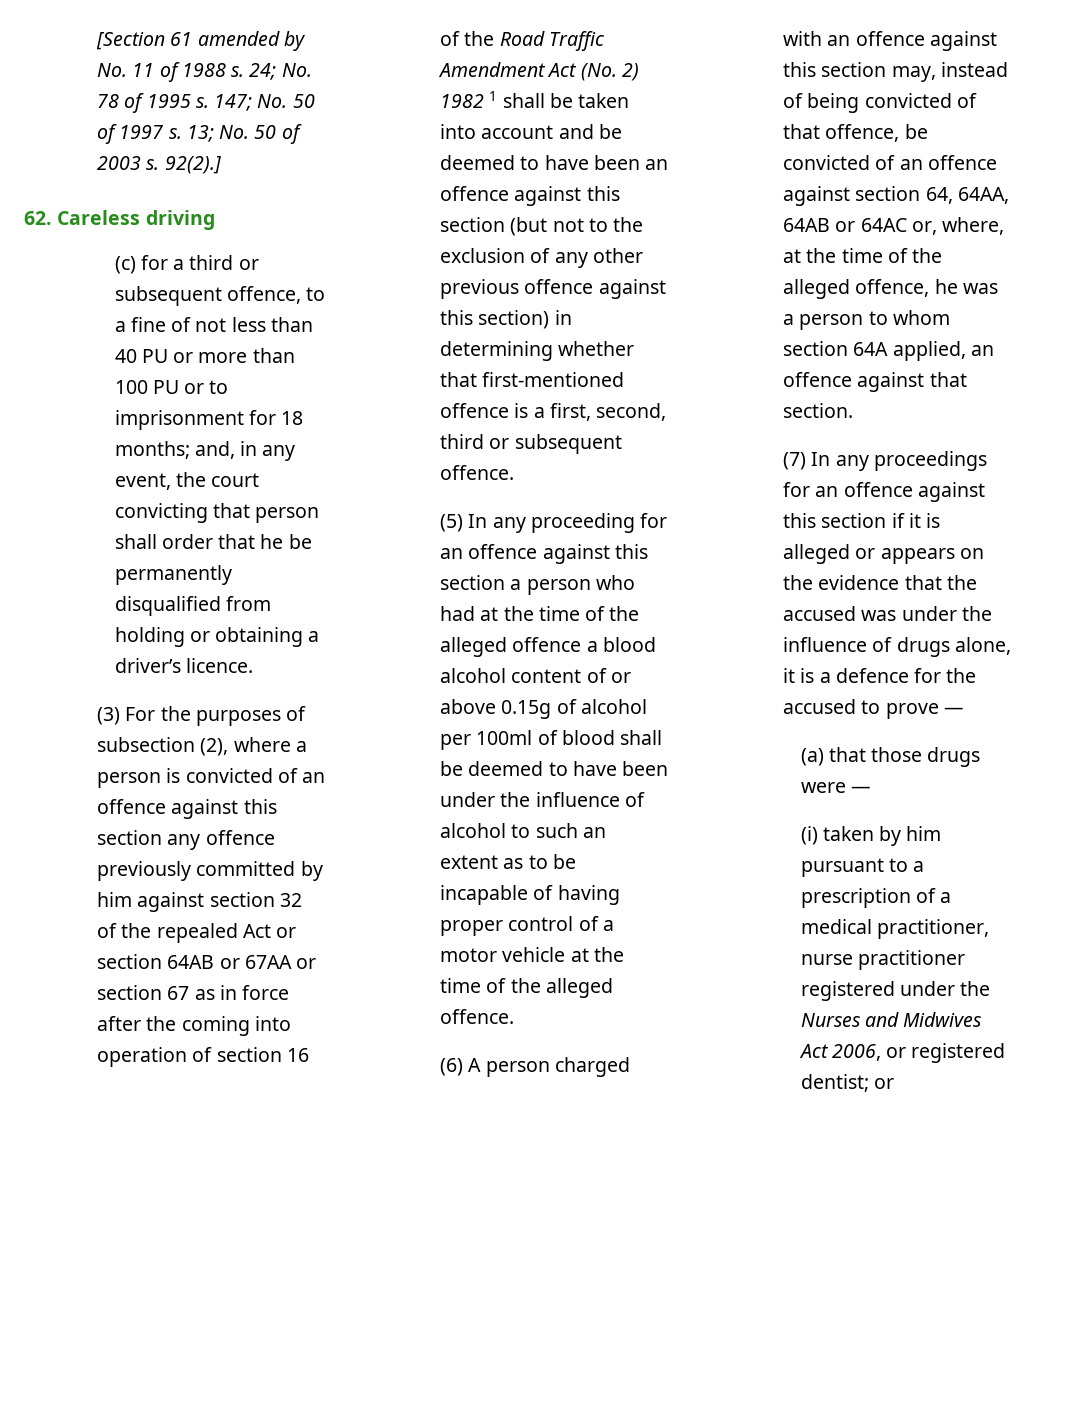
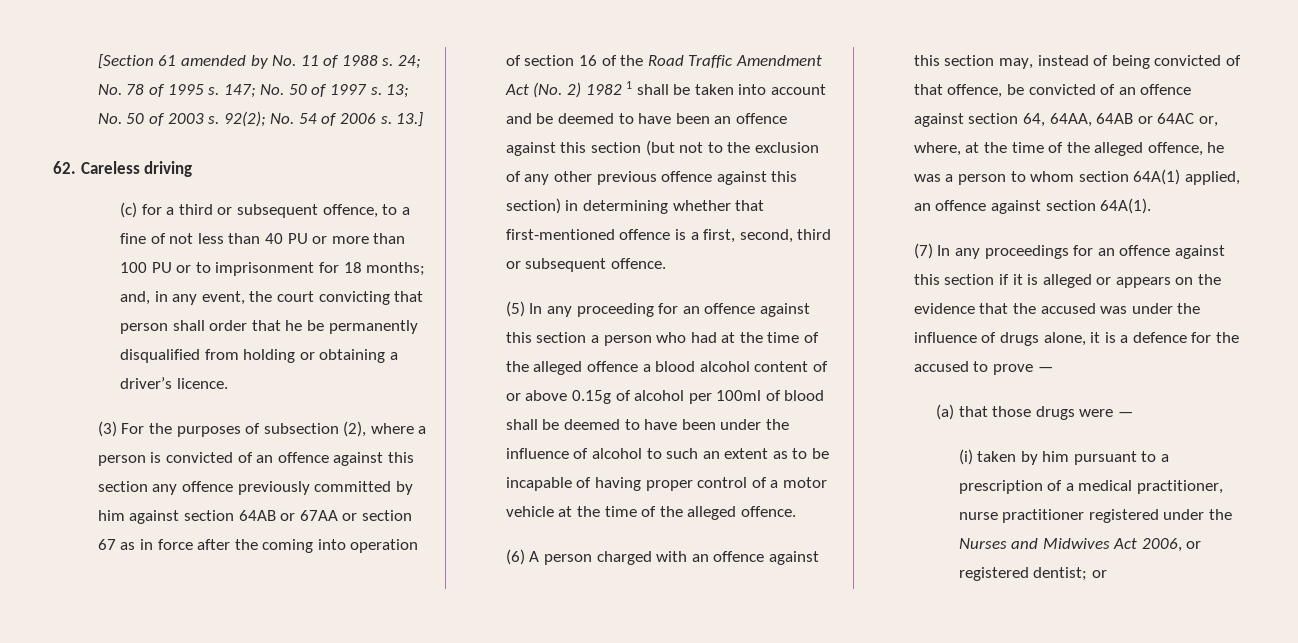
[164,156,221,174] 92(2).] -> [223,111,424,127] 92(2); No. 54 of 2006 s. 13.]
[279,893,302,907] [97,923,297,943] [97,954,163,969] 32 of the repealed Act or section -> (234, 515) none
[853,342,889,356] 64A -> [1133,169,1181,185] 64A(1)
[929,372,967,387] [783,403,854,418] that section. -> [1045,198,1152,214] section 64A(1).

